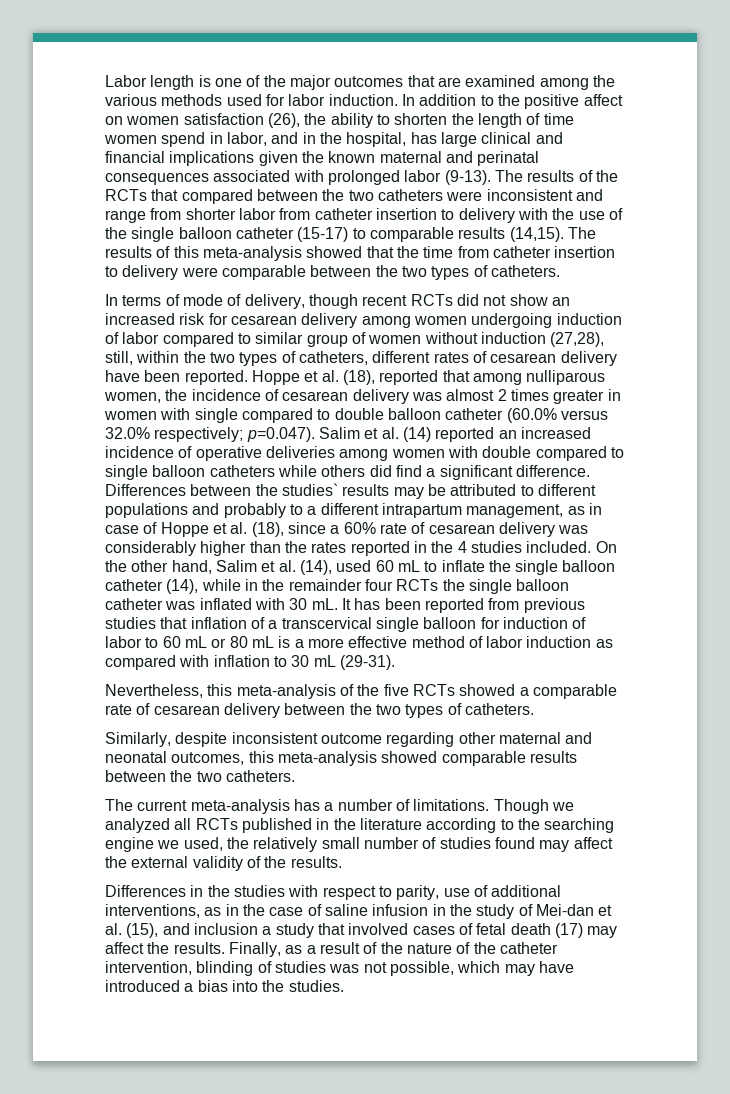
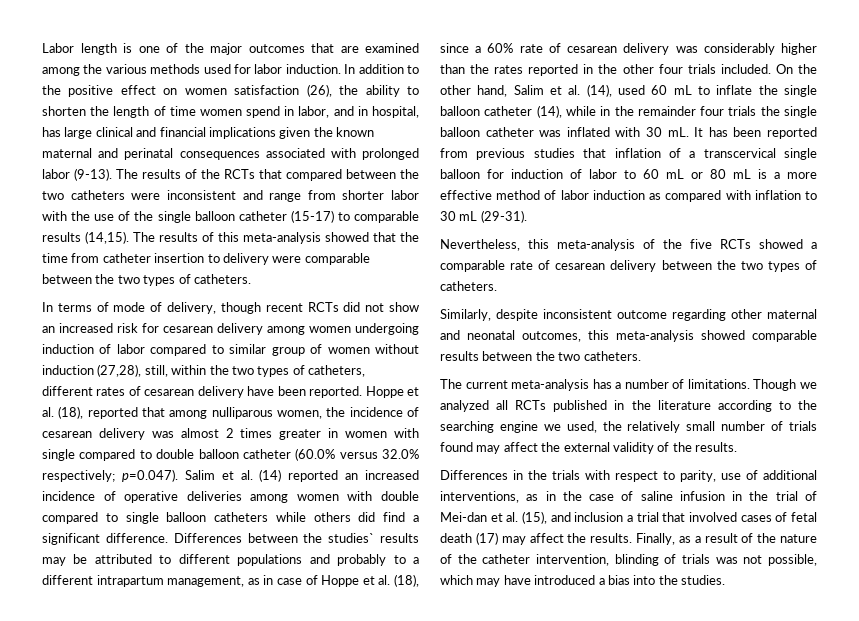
[583,94,623,106] affect -> [120,85,156,95] effect
[319,132,342,144] the -> (368, 111) none
[279,208,515,223] from catheter insertion to delivery -> (419, 195) none
[457,541,522,553] 4 studies -> [622,64,716,74] other four trials
[396,579,439,591] RCTs -> [728,106,757,116] trials
[439,837,491,849] studies -> [789,421,817,431] trials
[233,885,285,897] studies -> [552,470,580,480] trials
[476,904,515,919] study -> [775,491,798,501] trial
[275,923,314,938] study -> [636,512,659,522] trial
[274,961,326,973] studies -> [682,554,710,564] trials

